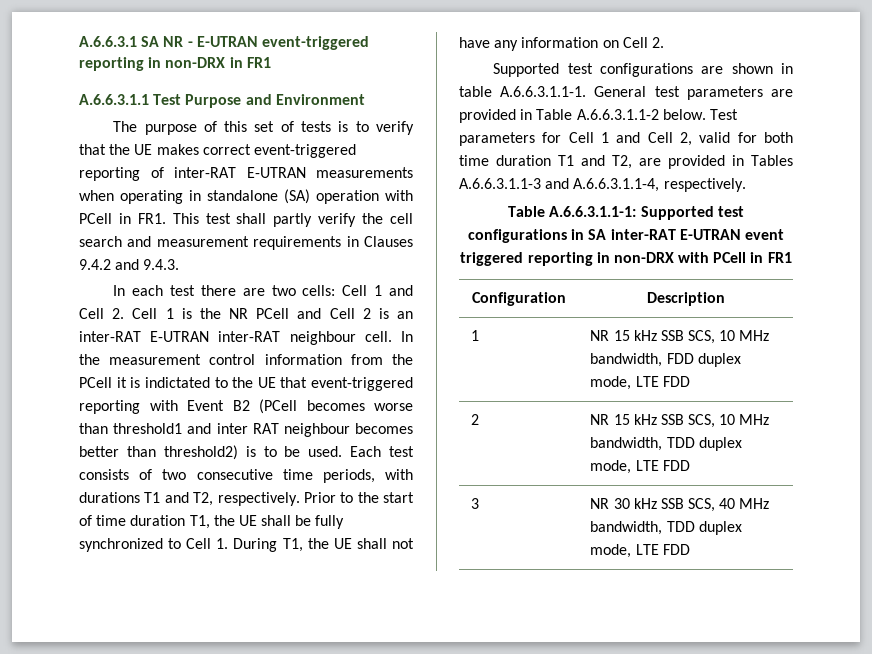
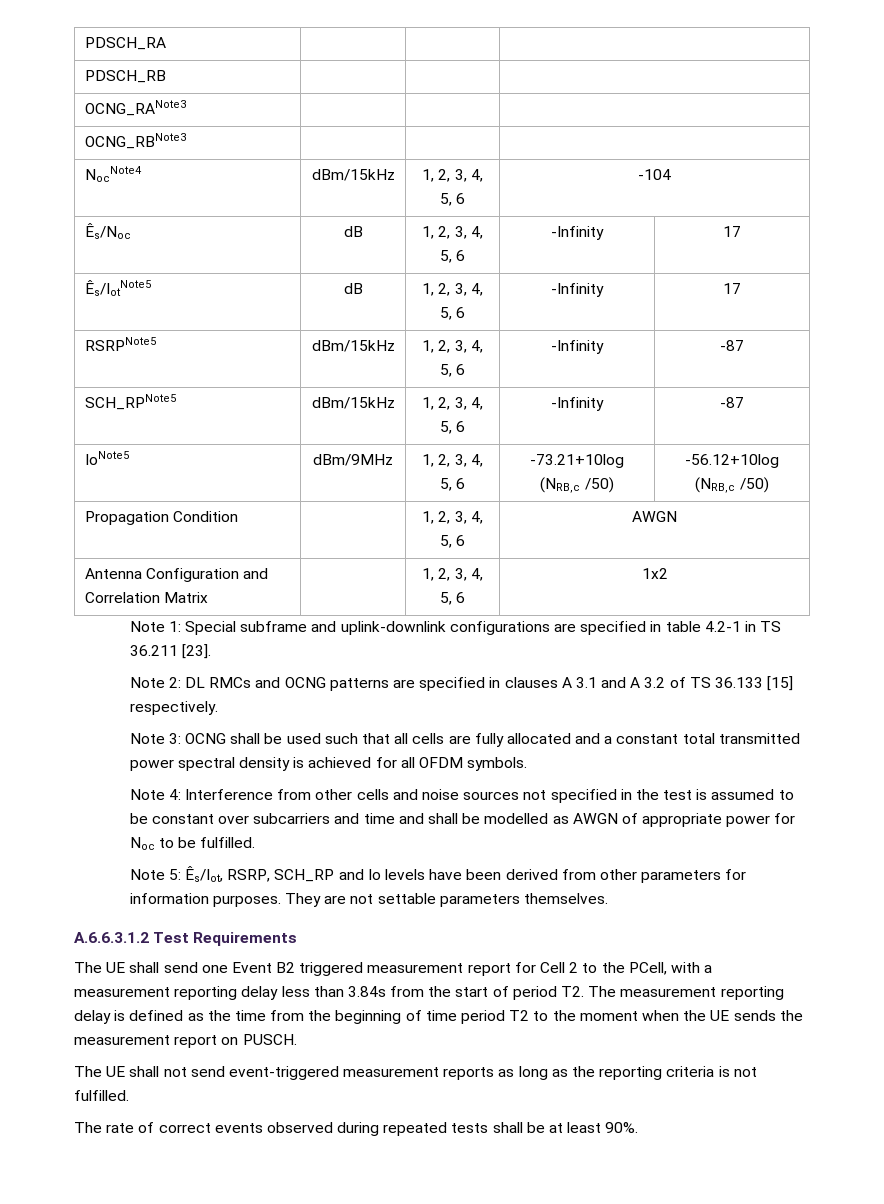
[79,36,369,50] [79,57,271,71] [79,94,365,108] [113,121,414,135] [79,144,356,158] [79,167,413,181] [79,189,413,204] [79,213,413,227] [79,236,413,250] [79,259,180,270] [113,285,413,296] [79,308,413,319] [79,331,413,345] [79,354,413,365] [79,377,413,391] [79,399,413,414] [79,423,413,437] [79,445,414,460] [79,469,413,483] [79,492,414,506] [79,515,345,529] [79,538,414,552] [459,37,664,51] [493,63,793,77] [459,86,793,100] [459,109,738,123] [459,132,793,146] [459,155,793,169] [459,178,746,192] [508,206,744,220] [468,229,784,243] [460,252,792,266] [472,292,566,306] [646,292,725,306] [471,330,480,341] [590,330,770,344] [590,353,741,367] [590,376,690,390] [471,414,480,425] [590,414,770,428] [590,437,742,451] [590,460,690,474] [471,498,480,509] [590,498,770,512] [590,521,742,535] [590,544,690,558] A.6.6.3.1 SA NR - E-UTRAN event-triggered reporting in non-DRX in FR1 // A.6.6.3.1.1 Test Purpose and Environment // The purpose of this set of tests is to verify that the UE makes correct event-triggered reporting of inter-RAT E-UTRAN measurements when operating in standalone (SA) operation with PCell in FR1. This test shall partly verify the cell search and measurement requirements in Clauses 9.4.2 and 9.4.3. // In each test there are two cells: Cell 1 and Cell 2. Cell 1 is the NR PCell and Cell 2 is an inter-RAT E-UTRAN inter-RAT neighbour cell. In the measurement control information from the PCell it is indictated to the UE that event-triggered reporting with Event B2 (PCell becomes worse than threshold1 and inter RAT neighbour becomes better than threshold2) is to be used. Each test consists of two consecutive time periods, with durations T1 and T2, respectively. Prior to the start of time duration T1, the UE shall be fully synchronized to Cell 1. During T1, the UE shall not have any information on Cell 2. // Supported test configurations are shown in table A.6.6.3.1.1-1. General test parameters are provided in Table A.6.6.3.1.1-2 below. Test parameters for Cell 1 and Cell 2, valid for both time duration T1 and T2, are provided in Tables A.6.6.3.1.1-3 and A.6.6.3.1.1-4, respectively. // Table A.6.6.3.1.1-1: Supported test configurations in SA inter-RAT E-UTRAN event triggered reporting in non-DRX with PCell in FR1 // Configuration | Description // 1 | NR 15 kHz SSB SCS, 10 MHz bandwidth, FDD duplex mode, LTE FDD // 2 | NR 15 kHz SSB SCS, 10 MHz bandwidth, TDD duplex mode, LTE FDD // 3 | NR 30 kHz SSB SCS, 40 MHz bandwidth, TDD duplex mode, LTE FDD -> [84,37,166,50] [84,70,166,83] [84,100,186,116] [84,133,186,149] [84,166,142,182] [311,169,395,181] [422,169,483,182] [439,193,466,206] [638,169,671,180] [84,223,131,239] [343,226,363,237] [422,226,483,239] [439,250,466,263] [551,226,604,240] [723,226,741,237] [84,280,151,296] [343,283,363,294] [422,283,483,296] [439,307,466,320] [551,283,604,297] [723,283,741,294] [84,337,156,351] [311,340,395,352] [422,340,483,353] [439,364,466,377] [551,340,604,354] [720,340,744,351] [84,394,176,410] [311,397,395,409] [422,397,483,410] [439,421,466,434] [551,397,604,411] [720,397,744,408] [84,451,129,465] [313,454,393,466] [422,454,483,467] [439,478,466,491] [530,454,624,468] [540,477,614,493] [685,454,779,468] [695,477,769,493] [84,511,239,525] [422,511,483,524] [439,535,466,548] [632,511,677,522] [84,568,269,582] [84,592,209,603] [422,568,483,581] [439,592,466,605] [641,568,668,579] [129,621,782,635] [129,644,211,659] [129,676,794,691] [129,701,218,715] [129,733,800,747] [129,757,528,771] [129,789,794,803] [129,813,796,827] [129,837,256,850] [129,866,747,883] [129,893,608,907] [74,932,298,946] [74,962,713,976] [74,986,784,1000] [74,1010,803,1024] [74,1034,297,1048] [74,1066,757,1080] [74,1090,129,1101] [74,1122,639,1136] PDSCH_RA | | | // PDSCH_RB | | | // OCNG_RANote3 | | | // OCNG_RBNote3 | | | // NocNote4 | dBm/15kHz | 1, 2, 3, 4, 5, 6 | -104 // Ês/Noc | dB | 1, 2, 3, 4, 5, 6 | -Infinity | 17 // Ês/IotNote5 | dB | 1, 2, 3, 4, 5, 6 | -Infinity | 17 // RSRPNote5 | dBm/15kHz | 1, 2, 3, 4, 5, 6 | -Infinity | -87 // SCH_RPNote5 | dBm/15kHz | 1, 2, 3, 4, 5, 6 | -Infinity | -87 // IoNote5 | dBm/9MHz | 1, 2, 3, 4, 5, 6 | -73.21+10log (NRB,c /50) | -56.12+10log (NRB,c /50) // Propagation Condition | | 1, 2, 3, 4, 5, 6 | AWGN // Antenna Configuration and Correlation Matrix | | 1, 2, 3, 4, 5, 6 | 1x2 // Note 1: Special subframe and uplink-downlink configurations are specified in table 4.2-1 in TS 36.211 [23]. // Note 2: DL RMCs and OCNG patterns are specified in clauses A 3.1 and A 3.2 of TS 36.133 [15] respectively. // Note 3: OCNG shall be used such that all cells are fully allocated and a constant total transmitted power spectral density is achieved for all OFDM symbols. // Note 4: Interference from other cells and noise sources not specified in the test is assumed to be constant over subcarriers and time and shall be modelled as AWGN of appropriate power for Noc to be fulfilled. // Note 5: Ês/Iot, RSRP, SCH_RP and Io levels have been derived from other parameters for information purposes. They are not settable parameters themselves. // A.6.6.3.1.2 Test Requirements // The UE shall send one Event B2 triggered measurement report for Cell 2 to the PCell, with a measurement reporting delay less than 3.84s from the start of period T2. The measurement reporting delay is defined as the time from the beginning of time period T2 to the moment when the UE sends the measurement report on PUSCH. // The UE shall not send event-triggered measurement reports as long as the reporting criteria is not fulfilled. // The rate of correct events observed during repeated tests shall be at least 90%.

